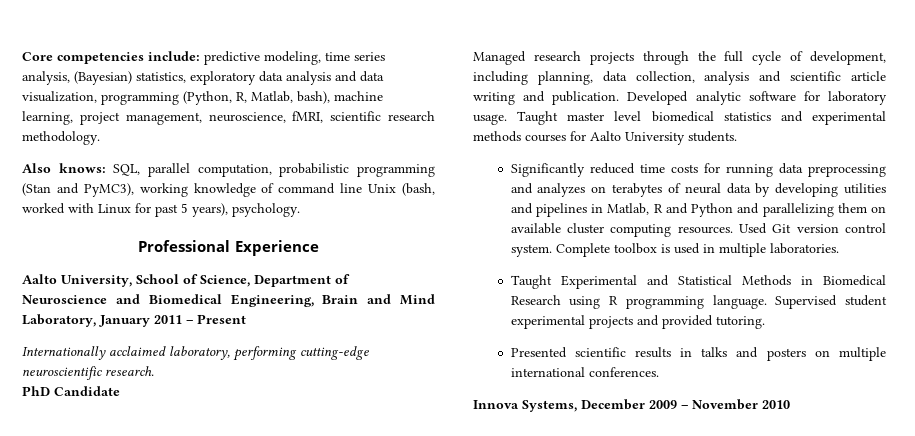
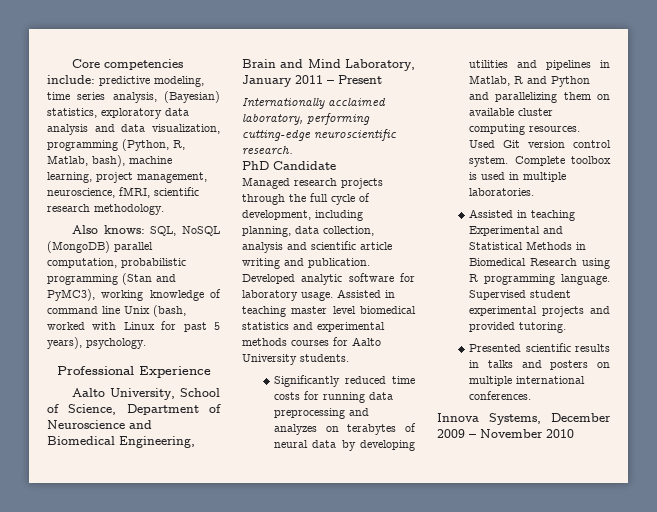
(141, 170) none -> [182,226,221,236] [47,241,110,253] NoSQL (MongoDB)
[517,111,559,125] Taught -> [337,289,395,298] [242,306,286,317] Assisted in teaching
[510,275,552,289] Taught -> [469,209,576,221] Assisted in teaching

